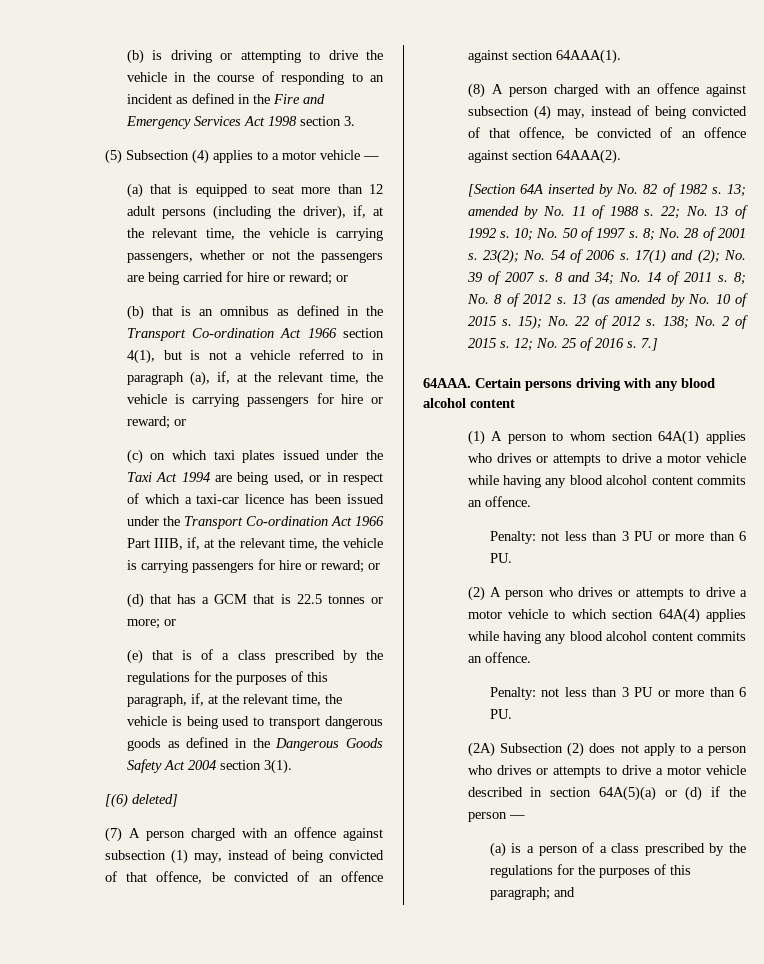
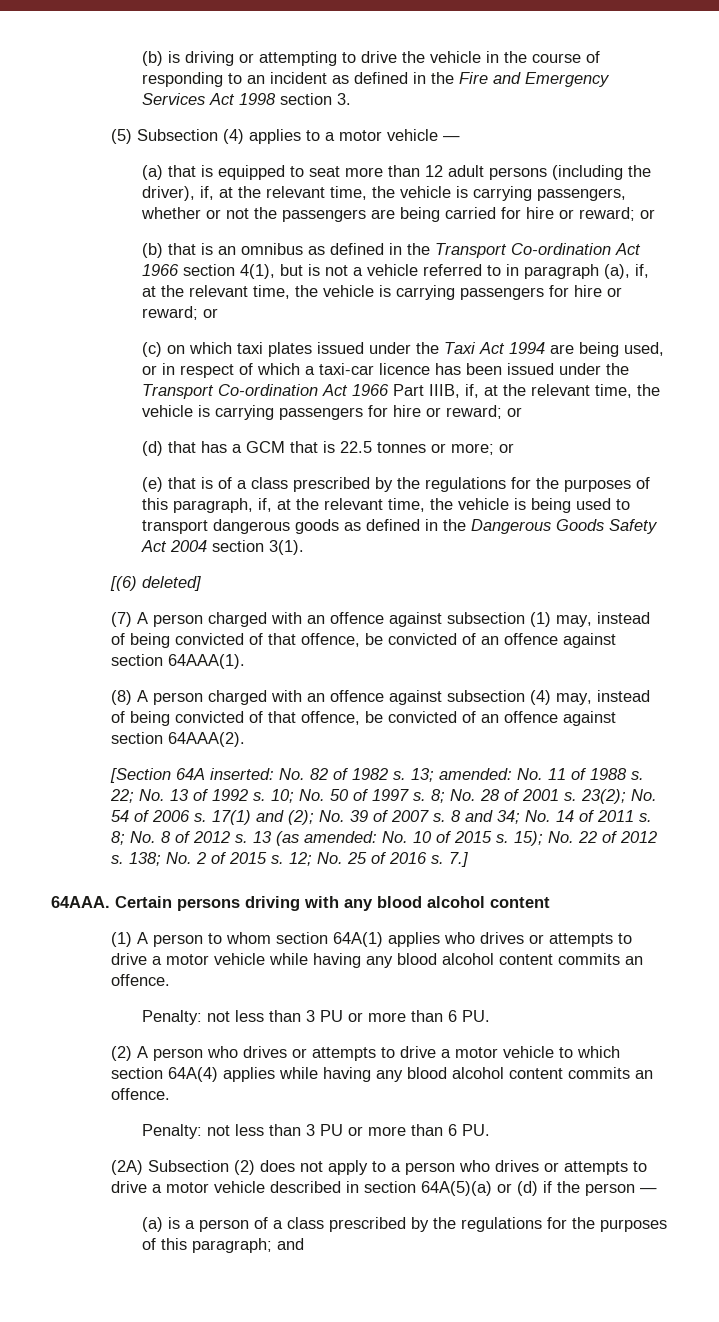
[547,184,614,197] inserted by -> [210,768,275,780] inserted:
[467,206,539,219] amended by -> [439,768,513,780] amended:
[615,294,685,307] amended by -> [304,831,378,843] amended:

